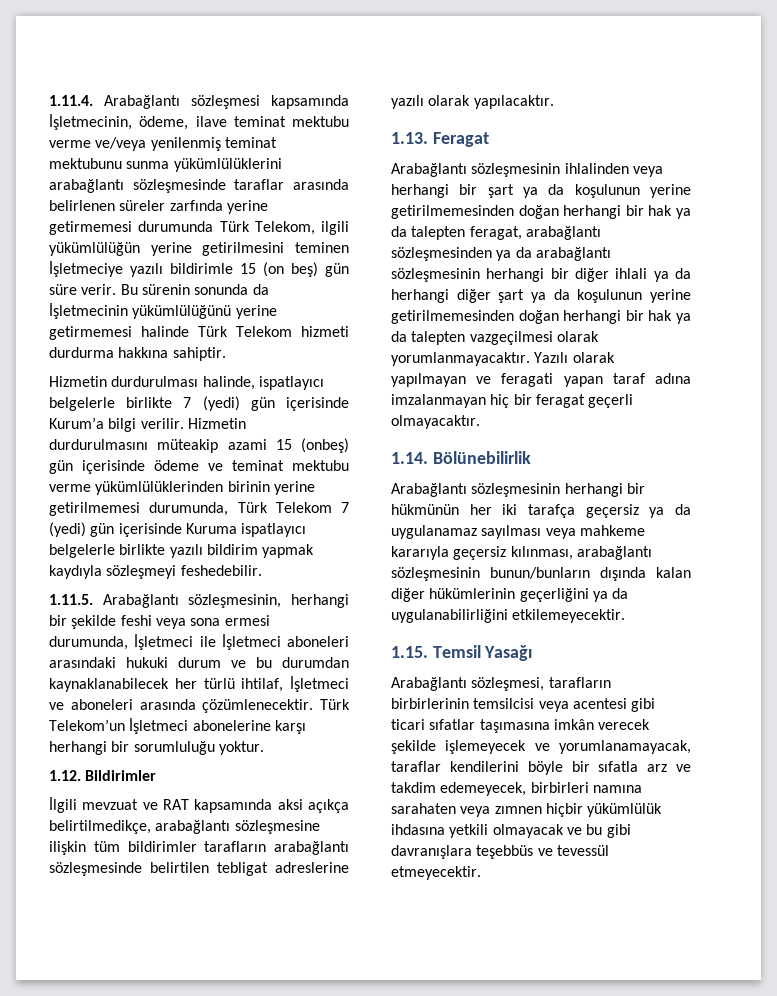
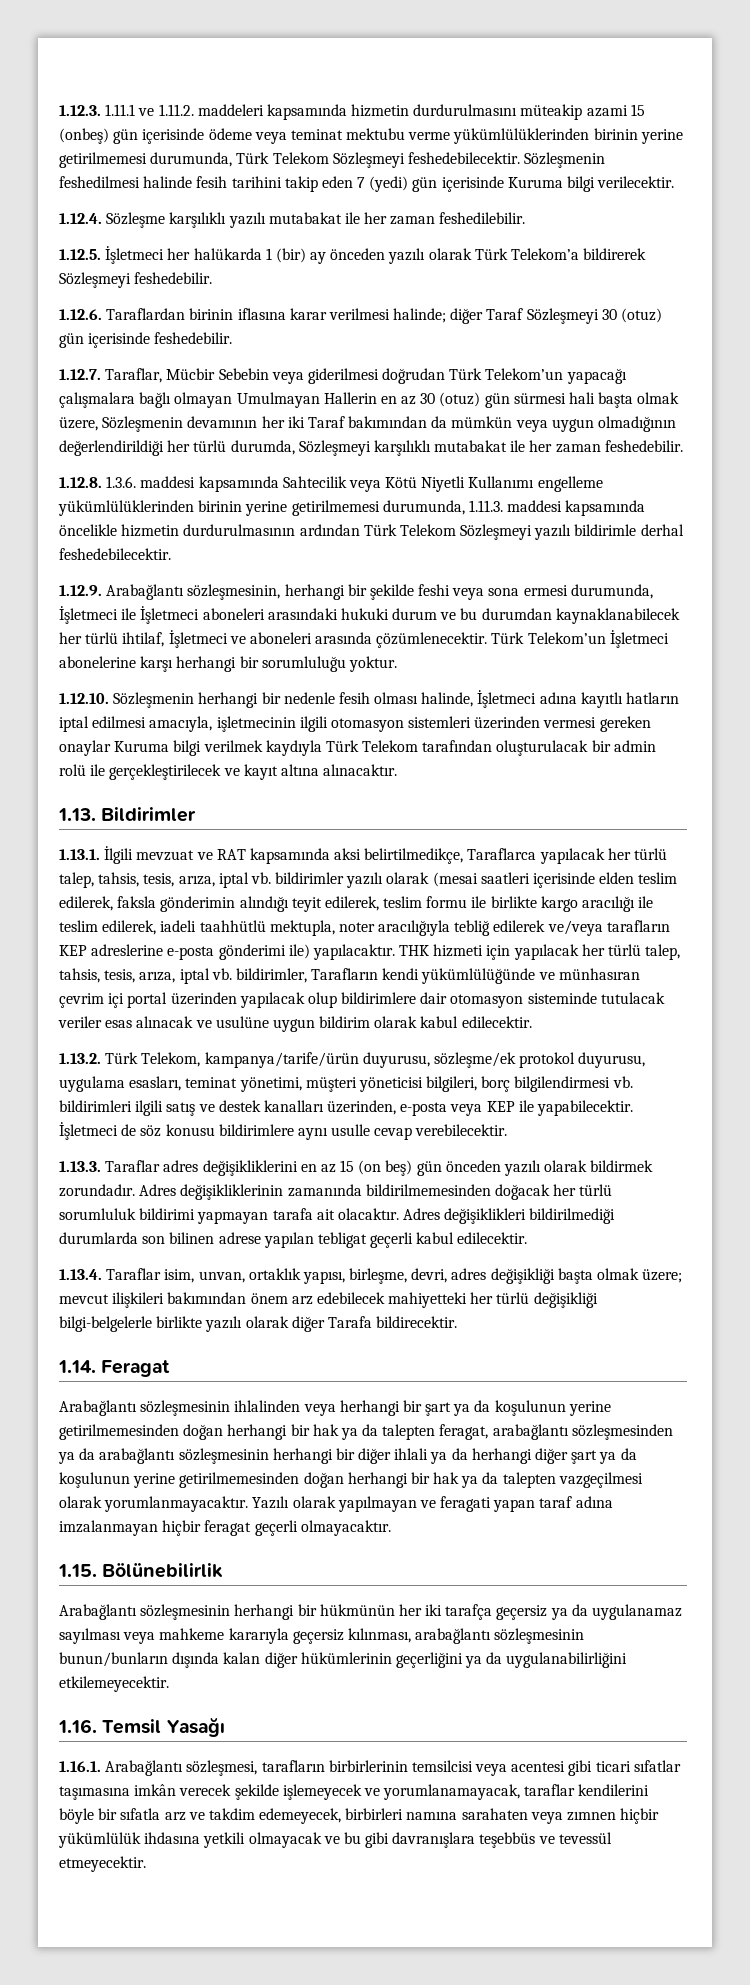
[49,95,349,109] [49,114,349,130] [49,137,277,151] [49,158,282,172] [49,179,350,193] [49,200,268,214] [49,221,349,235] [49,242,350,256] [49,261,349,277] [49,284,269,295] [49,303,277,319] [49,326,349,340] [49,347,226,361] [49,376,324,390] [49,396,349,411] [49,417,246,432] 1.11.4. Arabağlantı sözleşmesi kapsamında İşletmecinin, ödeme, ilave teminat mektubu verme ve/veya yenilenmiş teminat mektubunu sunma yükümlülüklerini arabağlantı sözleşmesinde taraflar arasında belirlenen süreler zarfında yerine getirmemesi durumunda Türk Telekom, ilgili yükümlülüğün yerine getirilmesini teminen İşletmeciye yazılı bildirimle 15 (on beş) gün süre verir. Bu sürenin sonunda da İşletmecinin yükümlülüğünü yerine getirmemesi halinde Türk Telekom hizmeti durdurma hakkına sahiptir. // Hizmetin durdurulması halinde, ispatlayıcı belgelerle birlikte 7 (yedi) gün içerisinde Kurum’a bilgi verilir. Hizmetin -> [59,104,410,120] 1.12.3. 1.11.1 ve 1.11.2. maddeleri kapsamında hizmetin
[208,463,223,471] ve -> [254,132,287,144] veya
(332, 507) none -> [332,152,606,168] [59,176,353,192] Sözleşmeyi feshedebilecektir. Sözleşmenin feshedilmesi halinde fesih tarihini takip eden
[241,523,307,537] [49,544,315,558] [49,565,262,579] [49,594,93,605] ispatlayıcı belgelerle birlikte yazılı bildirim yapmak kaydıyla sözleşmeyi feshedebilir. // 1.11.5. -> [567,176,675,192] [59,212,526,228] [59,246,647,264] [59,272,213,288] [59,308,663,324] [59,332,233,348] [59,368,627,384] [59,392,680,408] [59,416,677,432] [59,440,683,456] [59,476,603,492] [58,500,646,516] [59,524,684,540] [59,548,171,560] [59,585,102,596] bilgi verilecektir. // 1.12.4. Sözleşme karşılıklı yazılı mutabakat ile her zaman feshedilebilir. // 1.12.5. İşletmeci her halükarda 1 (bir) ay önceden yazılı olarak Türk Telekom’a bildirerek Sözleşmeyi feshedebilir. // 1.12.6. Taraflardan birinin iflasına karar verilmesi halinde; diğer Taraf Sözleşmeyi 30 (otuz) gün içerisinde feshedebilir. // 1.12.7. Taraflar, Mücbir Sebebin veya giderilmesi doğrudan Türk Telekom’un yapacağı çalışmalara bağlı olmayan Umulmayan Hallerin en az 30 (otuz) gün sürmesi hali başta olmak üzere, Sözleşmenin devamının her iki Taraf bakımından da mümkün veya uygun olmadığının değerlendirildiği her türlü durumda, Sözleşmeyi karşılıklı mutabakat ile her zaman feshedebilir. // 1.12.8. 1.3.6. maddesi kapsamında Sahtecilik veya Kötü Niyetli Kullanımı engelleme yükümlülüklerinden birinin yerine getirilmemesi durumunda, 1.11.3. maddesi kapsamında öncelikle hizmetin durdurulmasının ardından Türk Telekom Sözleşmeyi yazılı bildirimle derhal feshedebilecektir. // 1.12.9.
[49,770,81,781] 1.12. -> [59,690,680,708] [59,716,651,732] [59,740,656,756] [59,764,398,780] [58,808,96,821] 1.12.10. Sözleşmenin herhangi bir nedenle fesih olması halinde, İşletmeci adına kayıtlı hatların iptal edilmesi amacıyla, işletmecinin ilgili otomasyon sistemleri üzerinden vermesi gereken onaylar Kuruma bilgi verilmek kaydıyla Türk Telekom tarafından oluşturulacak bir admin rolü ile gerçekleştirilecek ve kayıt altına alınacaktır. // 1.13.
(157, 775) none -> [59,849,100,860] 1.13.1.
[308,799,349,813] [49,820,320,834] [49,841,349,855] [49,862,349,876] [391,95,554,109] [391,132,428,144] açıkça belirtilmedikçe, arabağlantı sözleşmesine ilişkin tüm bildirimler tarafların arabağlantı sözleşmesinde belirtilen tebligat adreslerine yazılı olarak yapılacaktır. // 1.13. -> [364,848,668,864] [59,872,678,888] [59,896,654,912] [59,920,670,936] [59,944,681,960] [59,968,640,984] [59,992,665,1008] [58,1016,532,1032] [59,1052,646,1068] [59,1076,633,1092] [59,1100,634,1116] [59,1122,508,1140] [59,1160,654,1176] [59,1184,613,1200] [59,1208,616,1224] [59,1232,528,1248] [59,1268,683,1284] [59,1292,598,1308] [59,1316,458,1332] [58,1360,96,1373] belirtilmedikçe, Taraflarca yapılacak her türlü talep, tahsis, tesis, arıza, iptal vb. bildirimler yazılı olarak (mesai saatleri içerisinde elden teslim edilerek, faksla gönderimin alındığı teyit edilerek, teslim formu ile birlikte kargo aracılığı ile teslim edilerek, iadeli taahhütlü mektupla, noter aracılığıyla tebliğ edilerek ve/veya tarafların KEP adreslerine e-posta gönderimi ile) yapılacaktır. THK hizmeti için yapılacak her türlü talep, tahsis, tesis, arıza, iptal vb. bildirimler, Tarafların kendi yükümlülüğünde ve münhasıran çevrim içi portal üzerinden yapılacak olup bildirimlere dair otomasyon sisteminde tutulacak veriler esas alınacak ve usulüne uygun bildirim olarak kabul edilecektir. // 1.13.2. Türk Telekom, kampanya/tarife/ürün duyurusu, sözleşme/ek protokol duyurusu, uygulama esasları, teminat yönetimi, müşteri yöneticisi bilgileri, borç bilgilendirmesi vb. bildirimleri ilgili satış ve destek kanalları üzerinden, e-posta veya KEP ile yapabilecektir. İşletmeci de söz konusu bildirimlere aynı usulle cevap verebilecektir. // 1.13.3. Taraflar adres değişikliklerini en az 15 (on beş) gün önceden yazılı olarak bildirmek zorundadır. Adres değişikliklerinin zamanında bildirilmemesinden doğacak her türlü sorumluluk bildirimi yapmayan tarafa ait olacaktır. Adres değişiklikleri bildirilmediği durumlarda son bilinen adrese yapılan tebligat geçerli kabul edilecektir. // 1.13.4. Taraflar isim, unvan, ortaklık yapısı, birleşme, devri, adres değişikliği başta olmak üzere; mevcut ilişkileri bakımından önem arz edebilecek mahiyetteki her türlü değişikliği bilgi-belgelerle birlikte yazılı olarak diğer Tarafa bildirecektir. // 1.14.
[490,394,532,408] hiç bir -> [162,1520,202,1536] hiçbir
[391,452,428,464] 1.14. -> [58,1564,97,1577] 1.15.
[391,646,428,658] 1.15. -> [58,1719,97,1733] 1.16.
(533, 653) none -> [59,1761,101,1772] 1.16.1.

